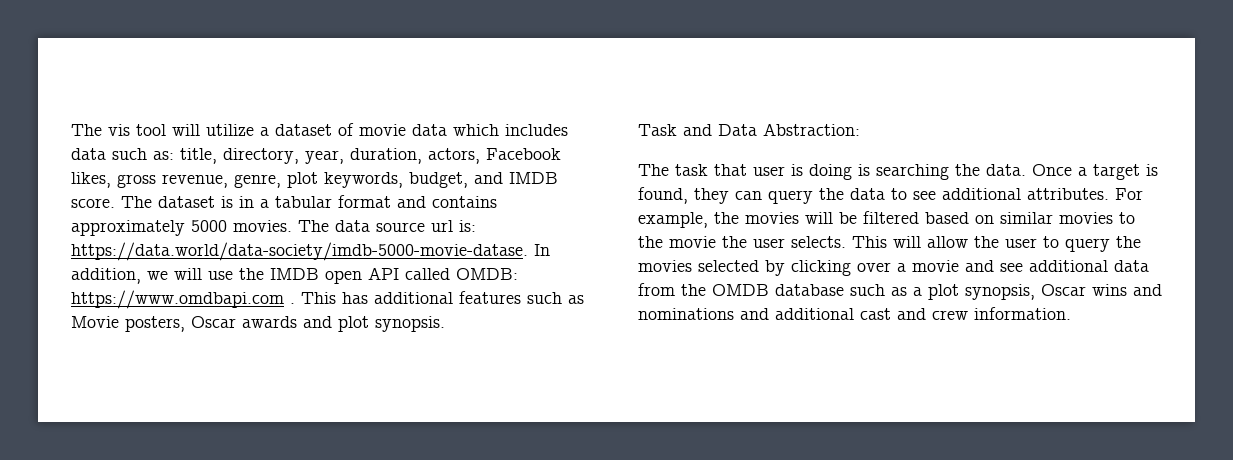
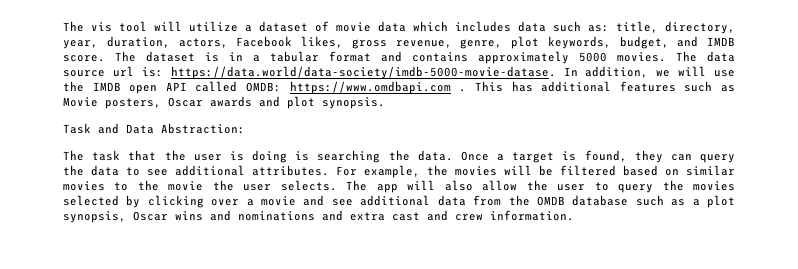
(747, 170) none -> [164,150,186,161] the
[852,236,921,248] This will -> [346,180,473,193] The app will also
[775,308,854,320] additional -> [350,212,385,221] extra

